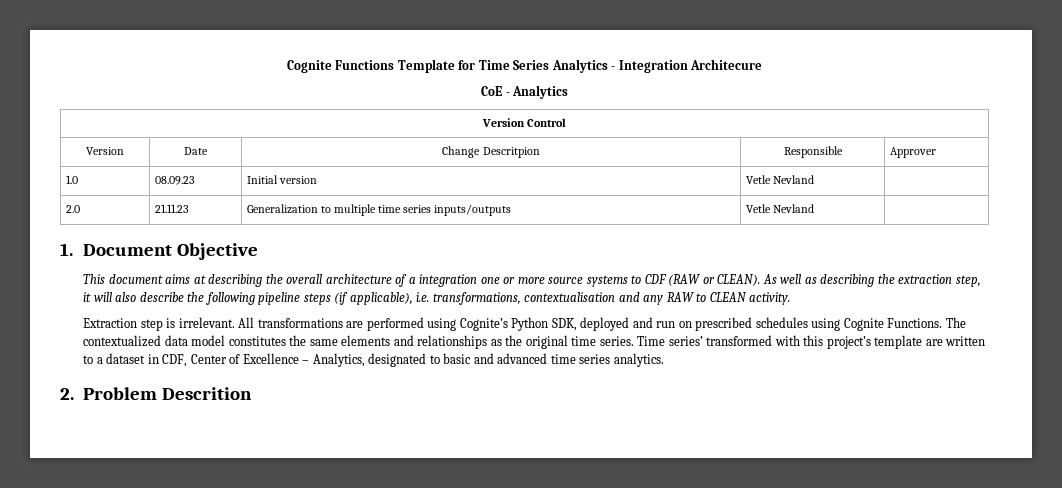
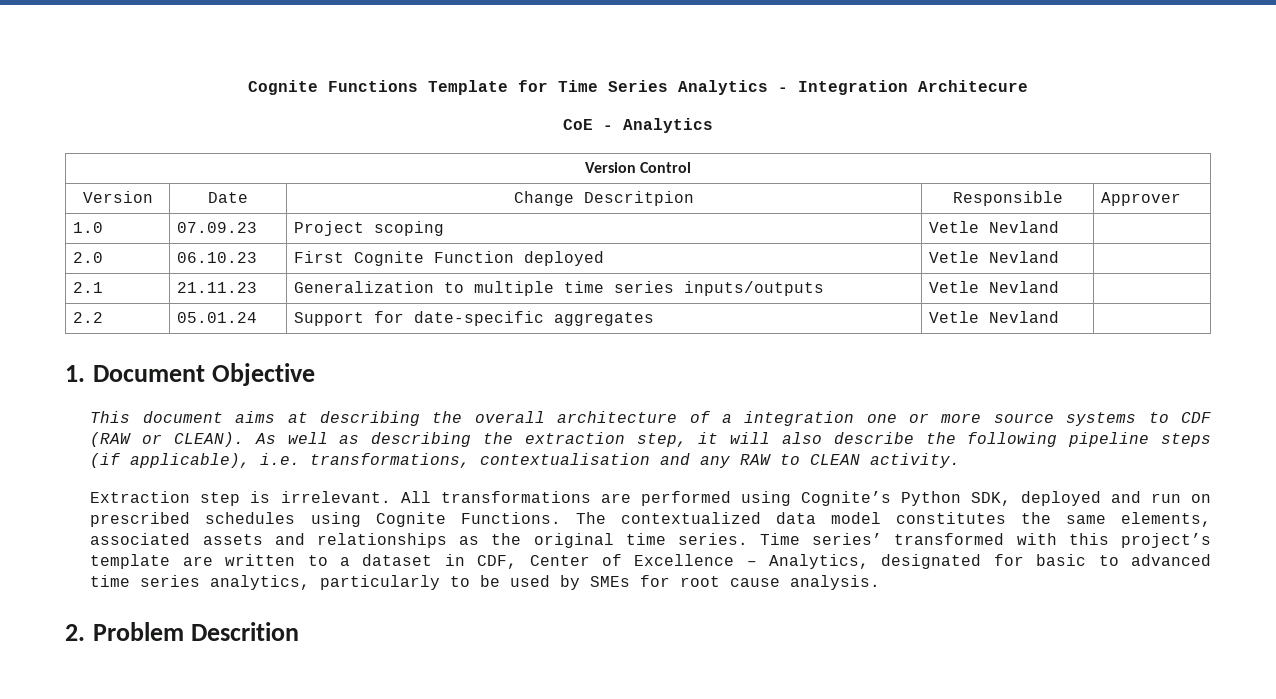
[154,176,195,185] [246,175,317,184] 08.09.23 | Initial version -> [176,222,257,233] [293,221,444,236] 07.09.23 | Project scoping
(80, 209) none -> [176,252,257,263] [293,251,604,266] [928,251,1059,263] [72,282,103,293] | 06.10.23 | First Cognite Function deployed | Vetle Nevland | // 2.1
(814, 208) none -> [72,312,103,323] [176,312,257,323] [293,311,654,326] [928,311,1059,323] // 2.2 | 05.01.24 | Support for date-specific aggregates | Vetle Nevland |
[341,335,391,346] elements -> [1121,512,1212,527] [90,533,263,545] elements, associated assets
[429,353,664,367] to basic and advanced time series analytics. -> [993,554,1212,566] [90,575,881,590] for basic to advanced time series analytics, particularly to be used by SMEs for root cause analysis.

